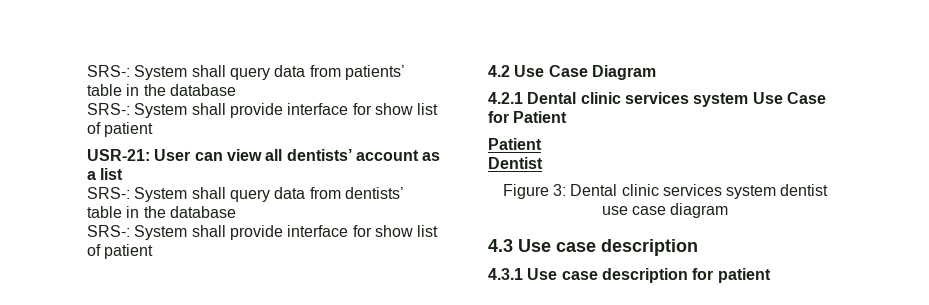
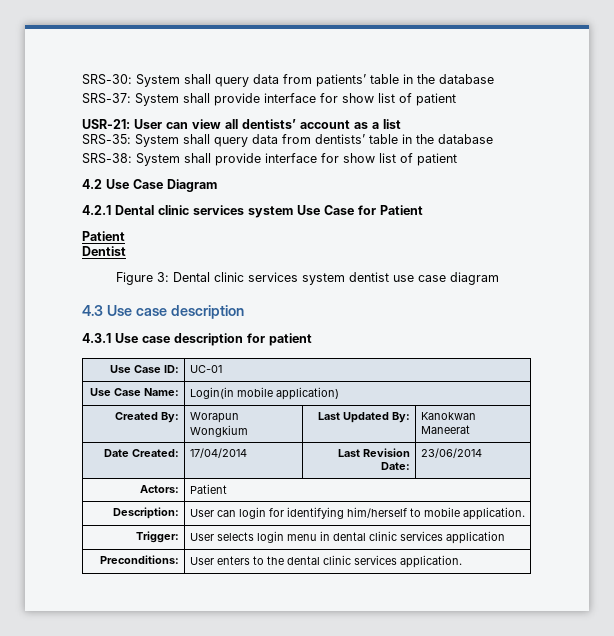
[87,65,130,77] SRS-: -> [82,74,132,85] SRS-30:
[87,103,130,115] SRS-: -> [82,93,131,104] SRS-37:
[87,187,130,199] SRS-: -> [82,134,131,145] SRS-35:
[87,225,130,237] SRS-: -> [82,153,132,164] SRS-38:
(771, 275) none -> [110,365,180,373] [189,365,222,373] [90,388,180,396] [189,387,339,400] [115,412,180,423] [189,412,239,423] [189,425,248,437] [318,412,411,423] [420,412,476,420] [420,425,470,434] [104,449,180,457] [189,448,247,458] [338,448,411,457] [381,462,411,470] [420,448,482,458] [140,485,180,493] [189,484,227,494] [113,507,180,519] [189,507,525,520] [136,531,180,543] [189,531,505,544] [100,555,180,564] [189,555,462,568] // Use Case ID: | UC-01 // Use Case Name: | Login(in mobile application) // Created By: | Worapun Wongkium | Last Updated By: | Kanokwan Maneerat // Date Created: | 17/04/2014 | Last Revision Date: | 23/06/2014 // Actors: | Patient // Description: | User can login for identifying him/herself to mobile application. // Trigger: | User selects login menu in dental clinic services application // Preconditions: | User enters to the dental clinic services application.

